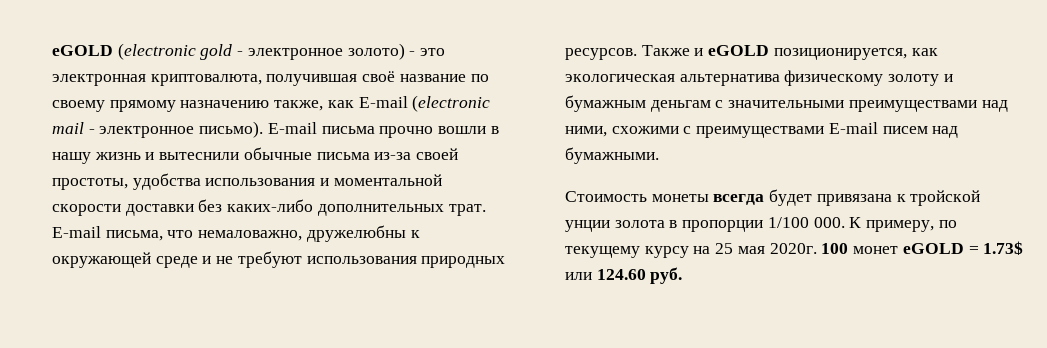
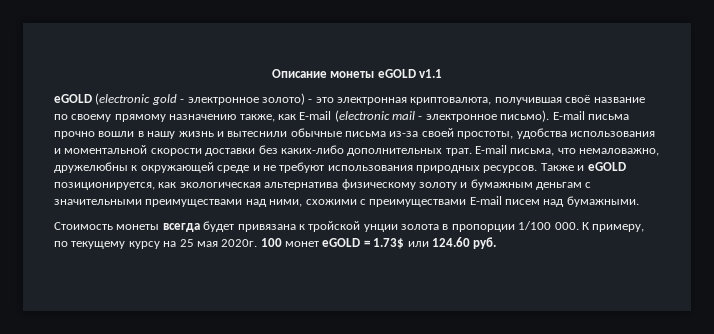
(52, 50) none -> [271,69,443,78] Описание монеты eGOLD v1.1 //

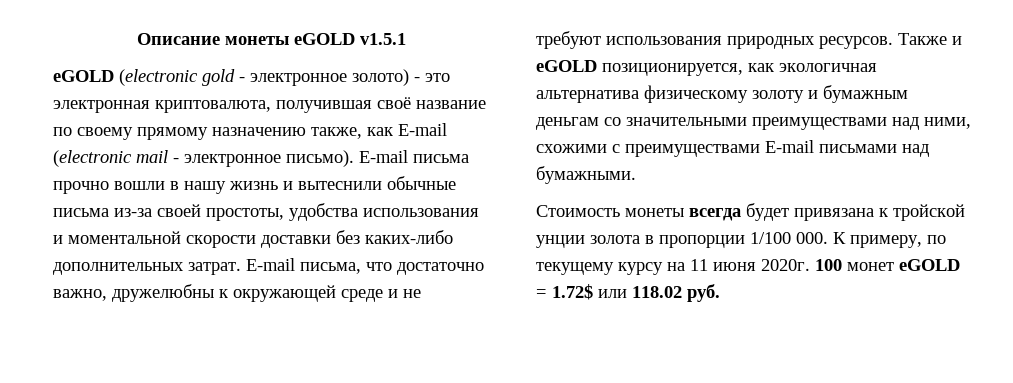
[419,69,443,78] v1.1 -> [359,33,406,45] v1.5.1
[445,148,472,156] трат. -> [188,262,241,275] затрат.
[579,148,660,156] немаловажно, -> [397,262,484,275] [53,289,107,301] достаточно важно,
[179,182,261,188] экологическая -> [779,63,877,72] экологичная
[585,182,592,188] с -> [604,117,621,126] со
[505,199,540,205] писем -> [819,144,897,153] письмами
[179,239,218,247] 25 мая -> [690,259,756,271] 11 июня
[373,237,470,249] 1.73$ или 124.60 -> [552,284,682,300] 1.72$ или 118.02

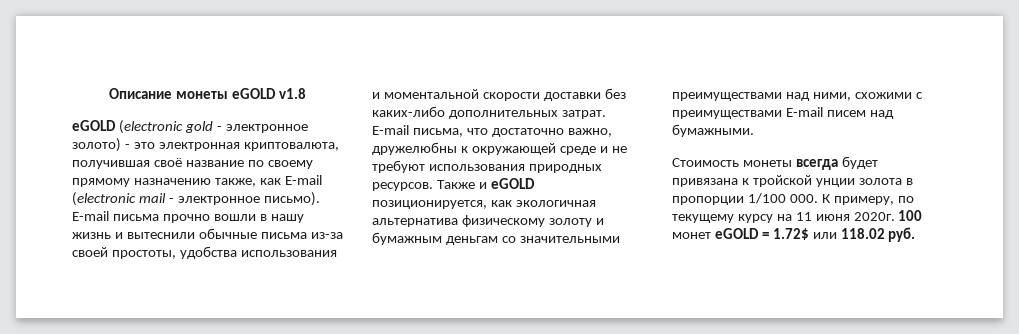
[359,33,406,45] v1.5.1 -> [278,88,306,99] v1.8
[819,144,897,153] письмами -> [826,110,866,117] писем

